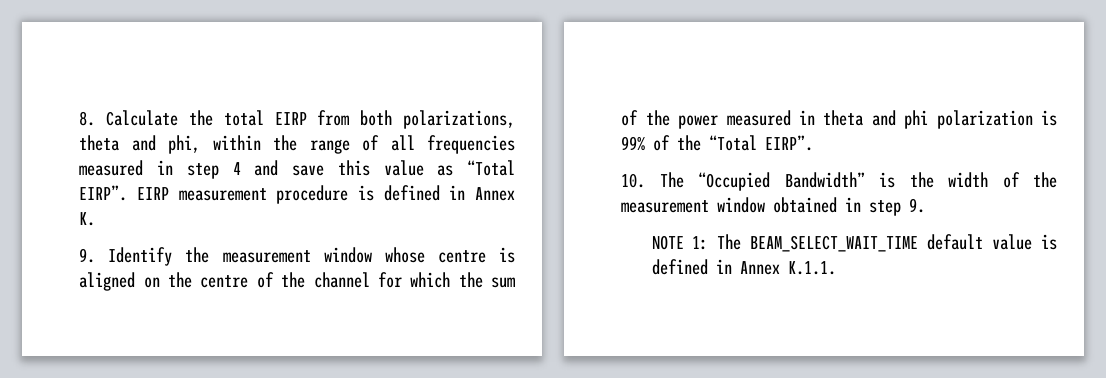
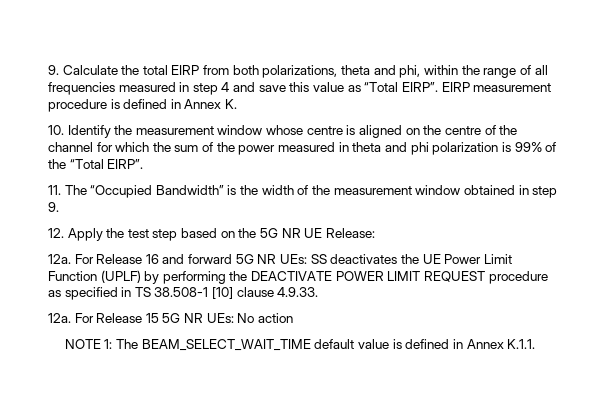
[79,111,96,126] 8. -> [47,65,59,75] 9.
[79,248,96,263] 9. -> [47,125,64,135] 10.
[621,173,646,188] 10. -> [47,185,61,195] 11.
(926, 205) none -> [47,228,375,241] [47,254,512,264] [47,270,548,284] [47,287,319,300] [47,313,294,323] // 12. Apply the test step based on the 5G NR UE Release: // 12a. For Release 16 and forward 5G NR UEs: SS deactivates the UE Power Limit Function (UPLF) by performing the DEACTIVATE POWER LIMIT REQUEST procedure as specified in TS 38.508-1 [10] clause 4.9.33. // 12a. For Release 15 5G NR UEs: No action

